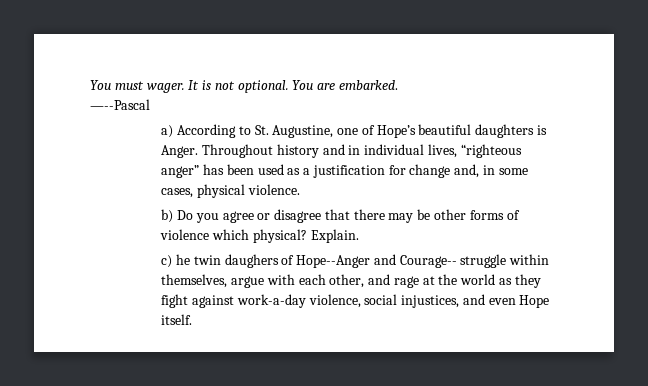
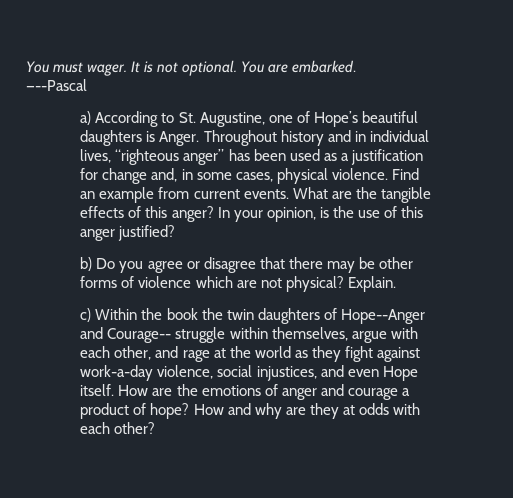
(300, 189) none -> [391,168,419,180] [80,187,431,203] [80,206,423,222] [80,225,176,241] Find an example from current events. What are the tangible effects of this anger? In your opinion, is the use of this anger justified?
(250, 234) none -> [236,278,282,288] are not
[176,254,279,268] he twin daughers -> [95,308,320,324] Within the book the twin daughters
(193, 319) none -> [118,384,410,400] [80,403,420,419] [80,422,156,434] How are the emotions of anger and courage a product of hope? How and why are they at odds with each other?

